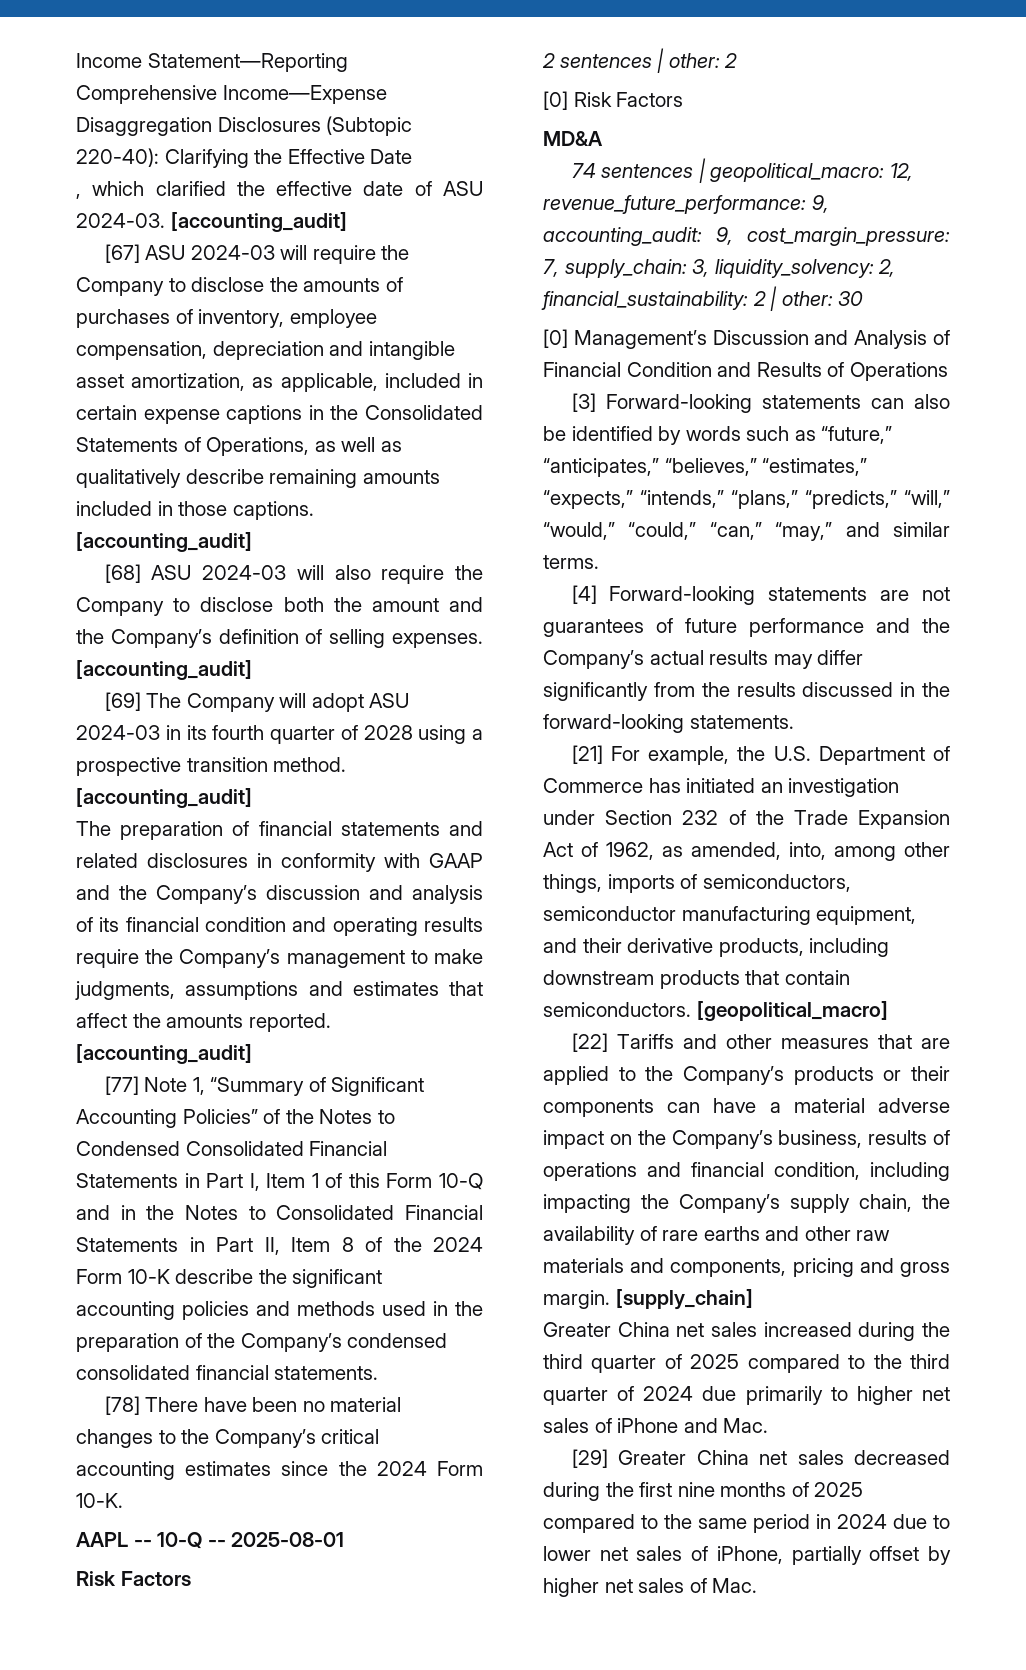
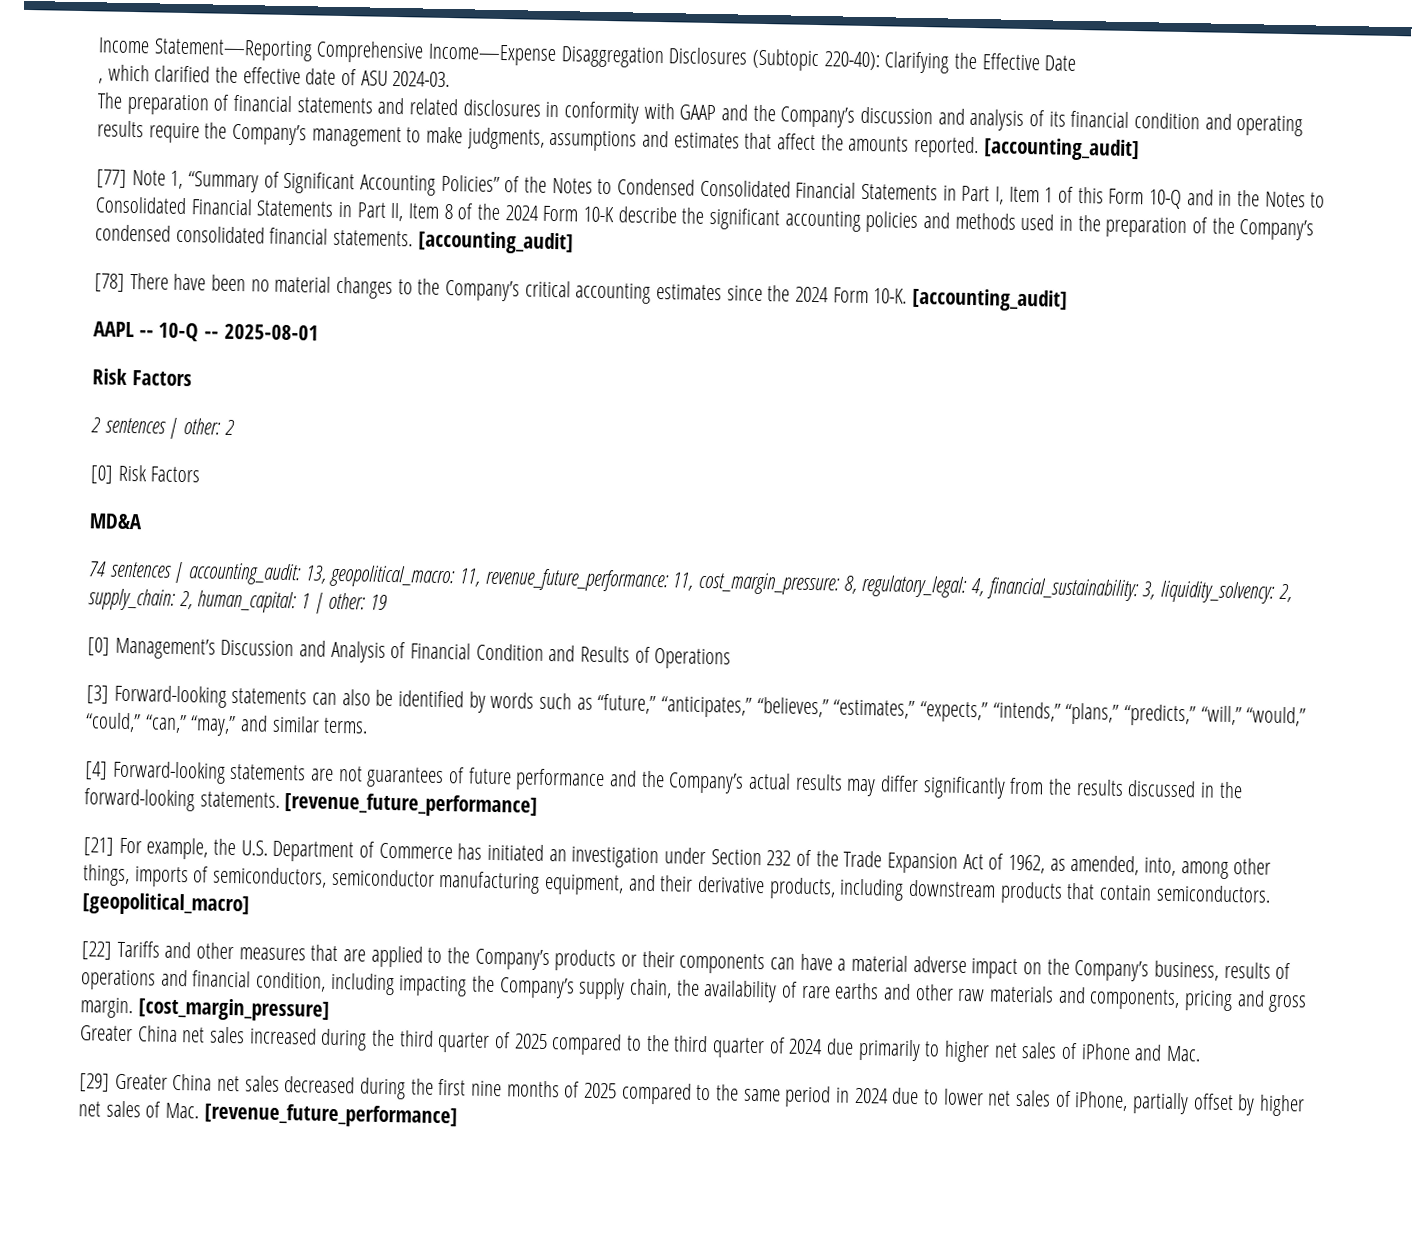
[170,212,347,232] [104,244,410,264] [76,277,403,296] [76,309,377,328] [76,341,455,360] [76,373,483,392] [76,405,483,424] [76,437,402,456] [76,469,440,488] [76,501,314,520] [76,532,252,552] [104,564,484,584] [76,597,484,616] [76,629,484,648] [76,660,252,680] [104,692,410,712] [76,725,483,744] [76,757,347,776] [76,788,252,808] [accounting_audit] // [67] ASU 2024-03 will require the Company to disclose the amounts of purchases of inventory, employee compensation, depreciation and intangible asset amortization, as applicable, included in certain expense captions in the Consolidated Statements of Operations, as well as qualitatively describe remaining amounts included in those captions. [accounting_audit] // [68] ASU 2024-03 will also require the Company to disclose both the amount and the Company’s definition of selling expenses. [accounting_audit] // [69] The Company will adopt ASU 2024-03 in its fourth quarter of 2028 using a prospective transition method. [accounting_audit] -> (451, 79) none
(379, 1373) none -> [417,230,574,255] [accounting_audit]
(123, 1500) none -> [912,287,1069,312] [accounting_audit]
[710,163,913,182] [543,195,829,214] [543,227,950,246] [543,259,896,278] [541,286,864,311] geopolitical_macro: 12, revenue_future_performance: 9, accounting_audit: 9, cost_margin_pressure: 7, supply_chain: 3, liquidity_solvency: 2, financial_sustainability: 2 | other: 30 -> [188,562,1292,604] [88,588,389,614] accounting_audit: 13, geopolitical_macro: 11, revenue_future_performance: 11, cost_margin_pressure: 8, regulatory_legal: 4, financial_sustainability: 3, liquidity_solvency: 2, supply_chain: 2, human_capital: 1 | other: 19
(794, 722) none -> [284,792,539,818] [revenue_future_performance]
[615,1289,753,1310] [supply_chain] -> [137,997,330,1022] [cost_margin_pressure]
(758, 1585) none -> [203,1102,458,1129] [revenue_future_performance]

